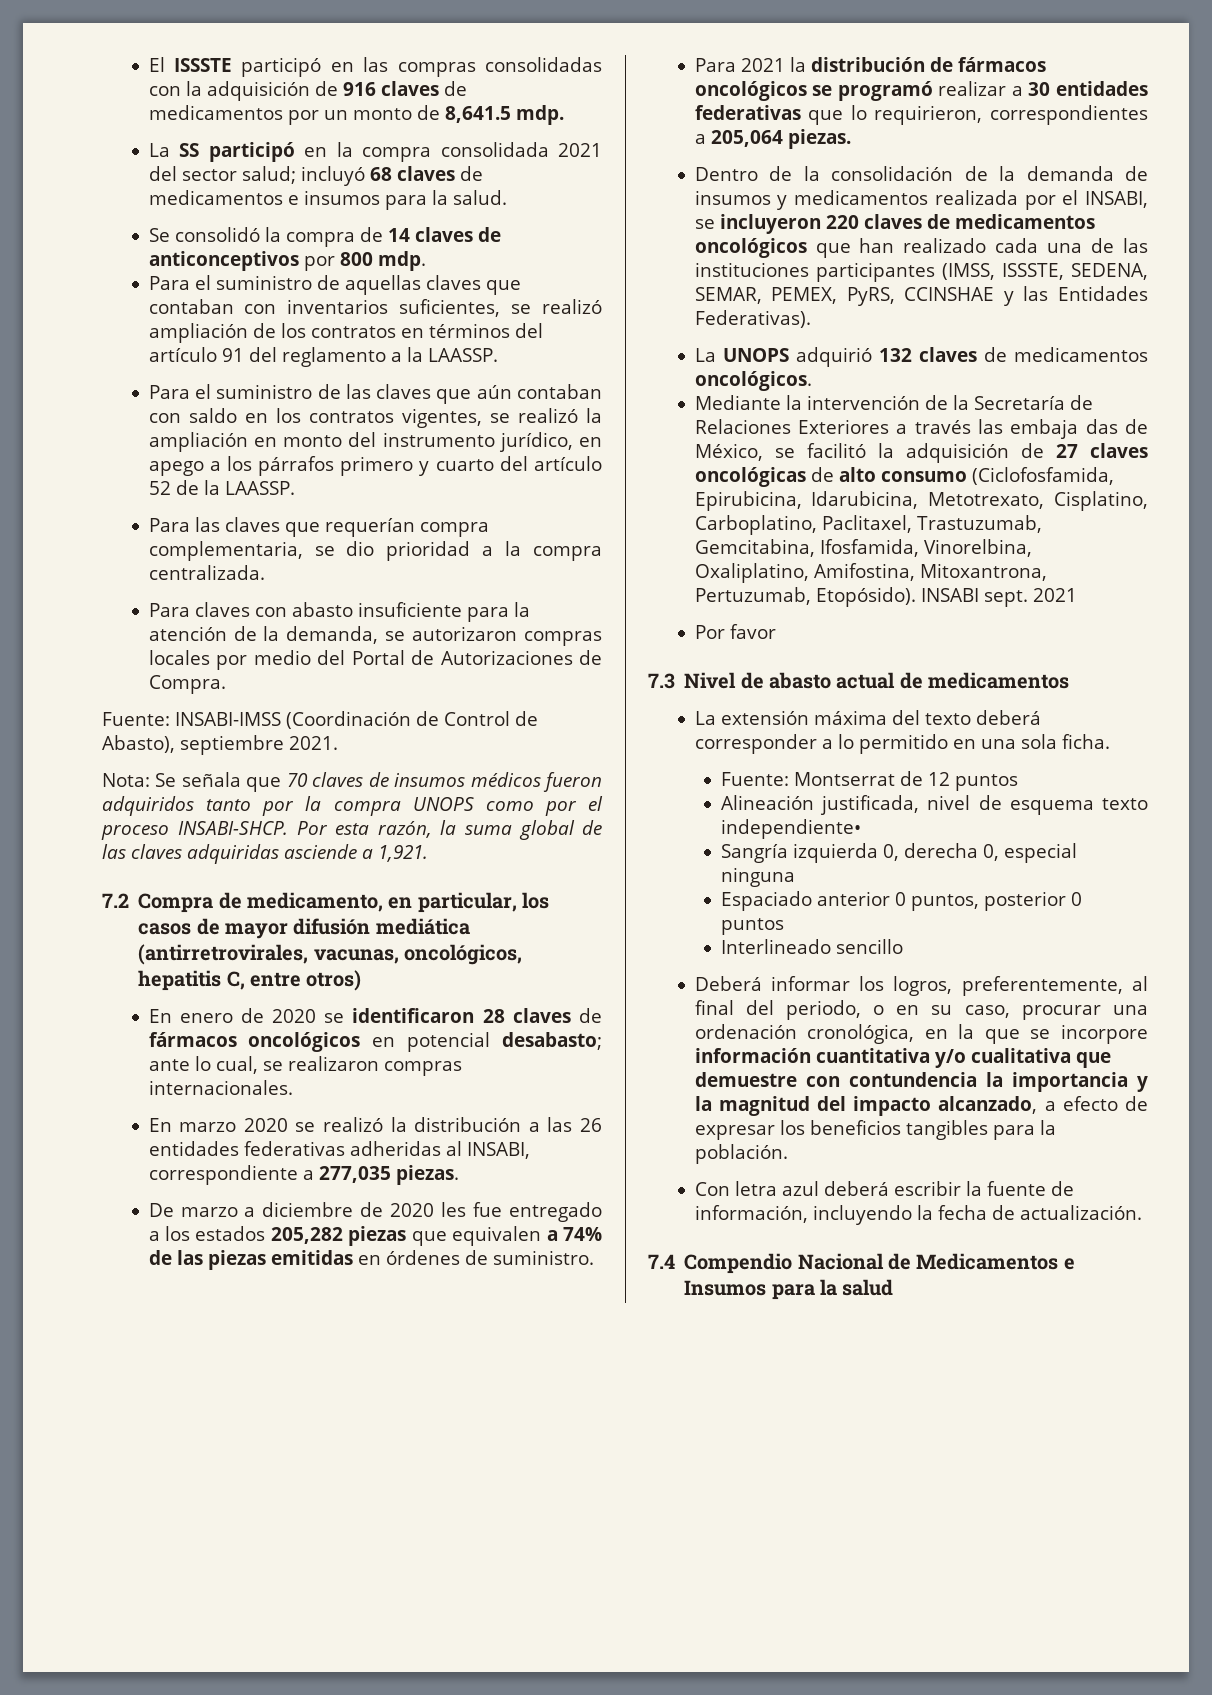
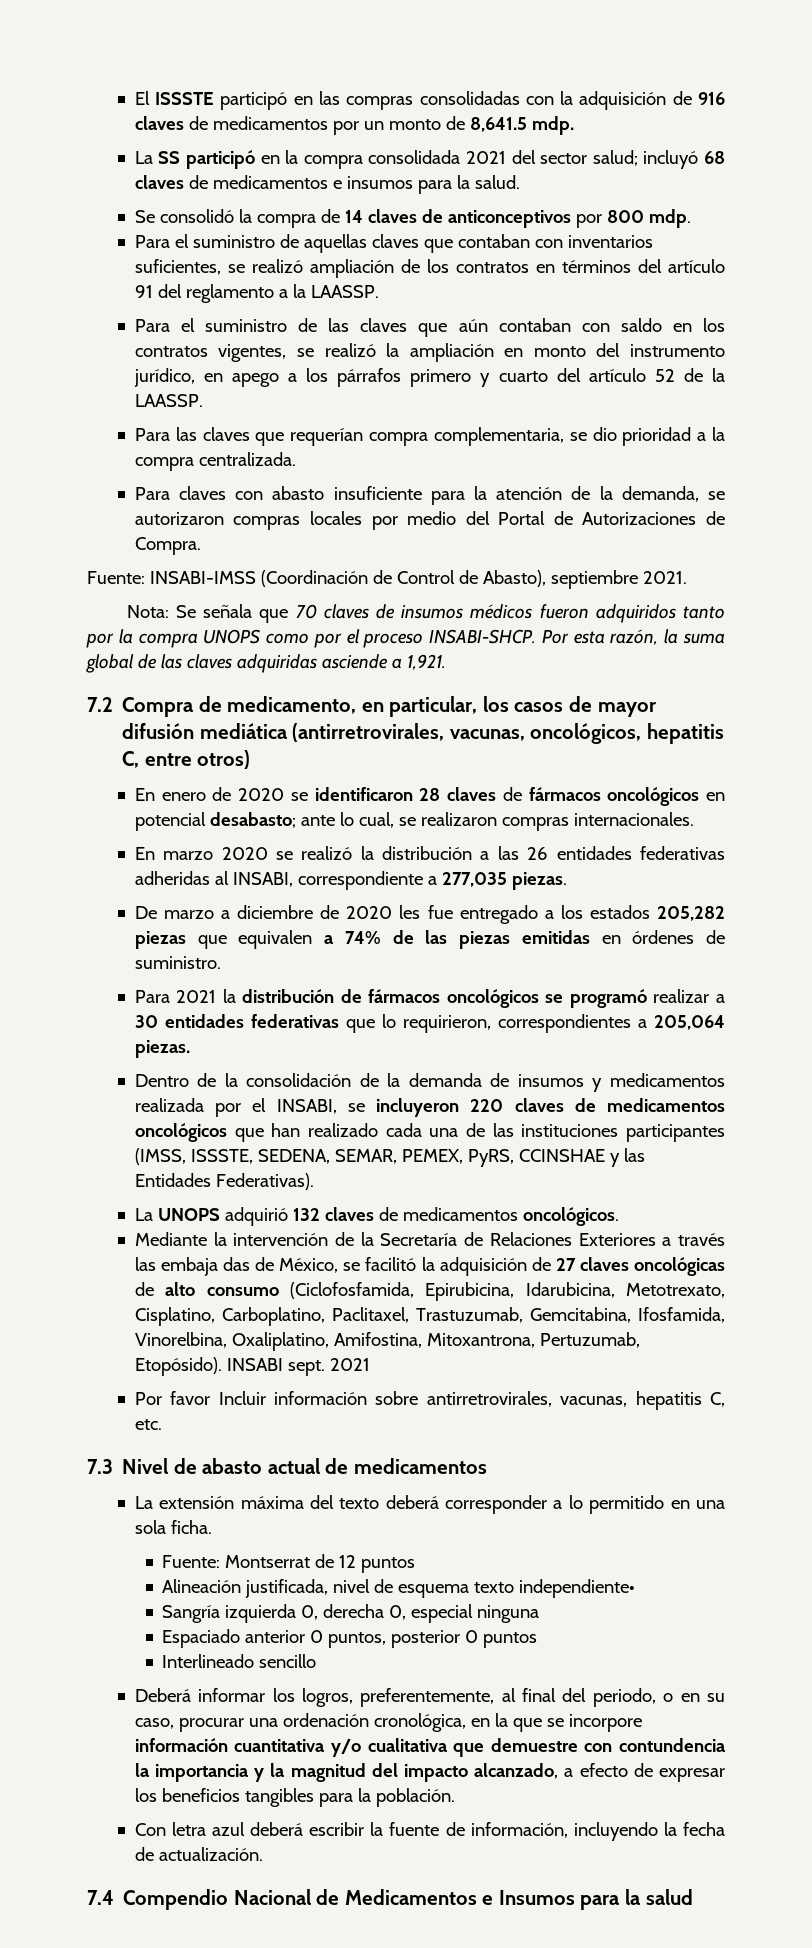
(776, 631) none -> [218,1391,725,1410] [134,1419,162,1430] Incluir información sobre antirretrovirales, vacunas, hepatitis C, etc.

